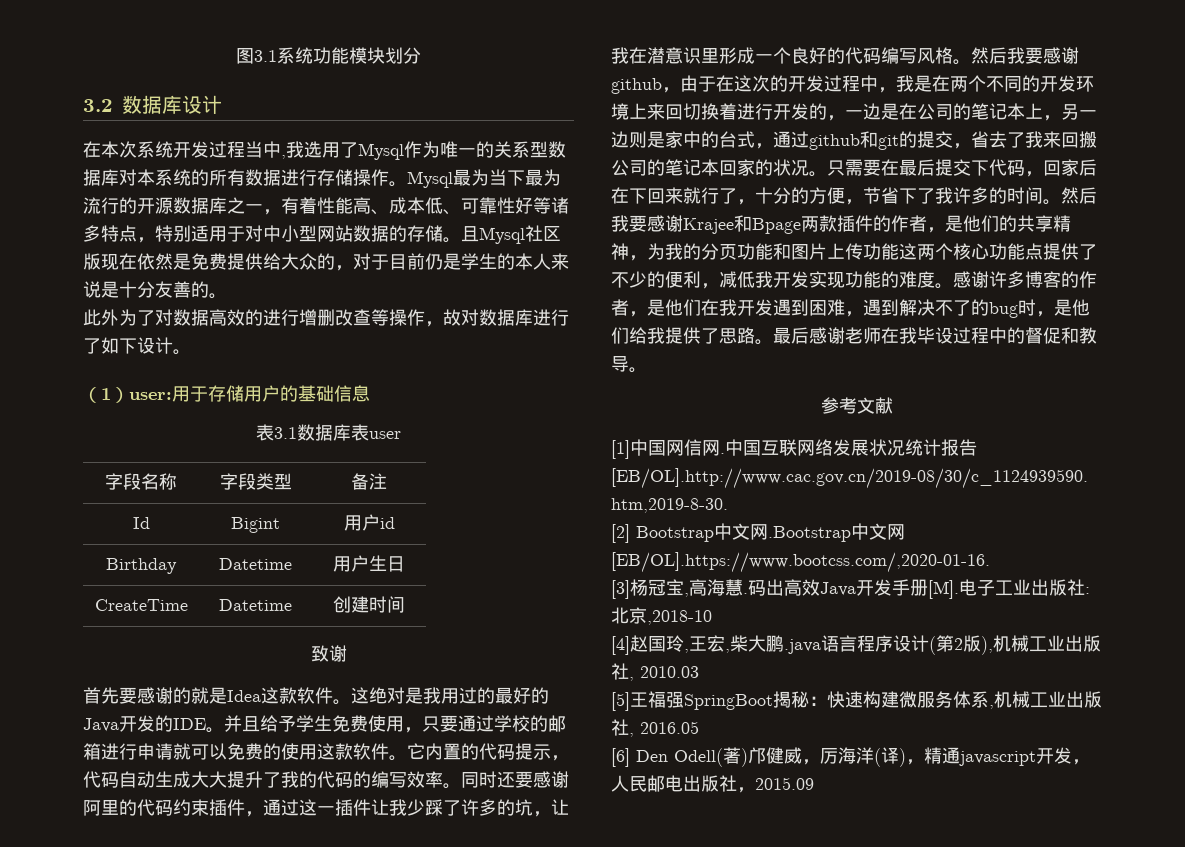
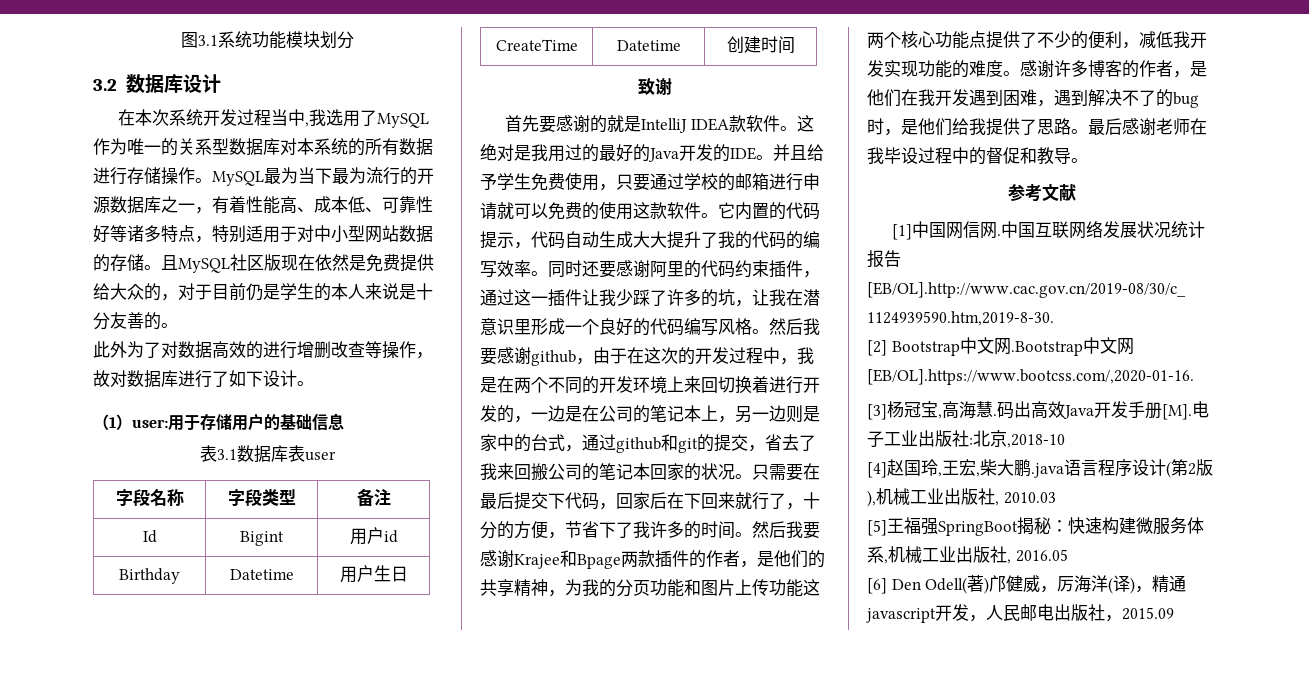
[358,143,404,160] Mysql -> [377,113,430,128] MySQL
[407,171,453,188] Mysql -> [212,171,264,186] MySQL
[479,227,525,244] Mysql -> [178,258,230,273] MySQL
[227,687,279,704] Idea这 -> [641,118,730,133] IntelliJ IDEA

